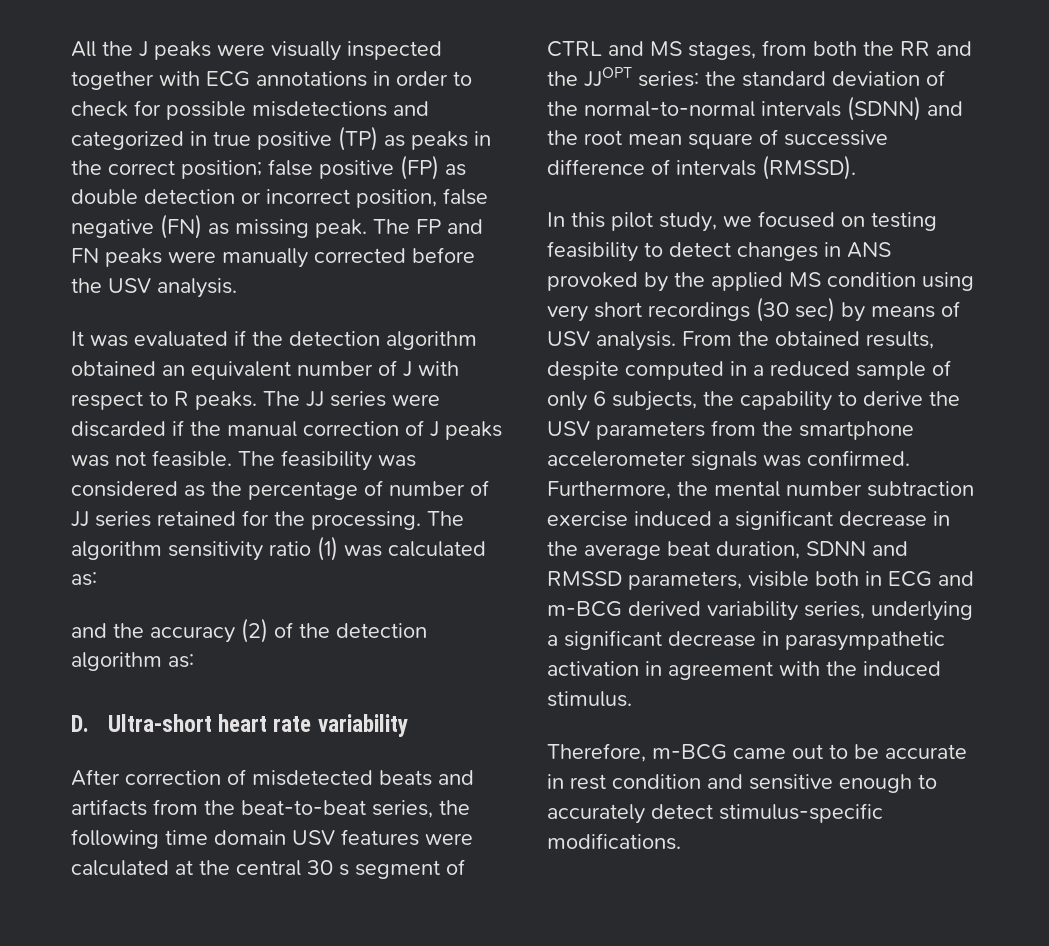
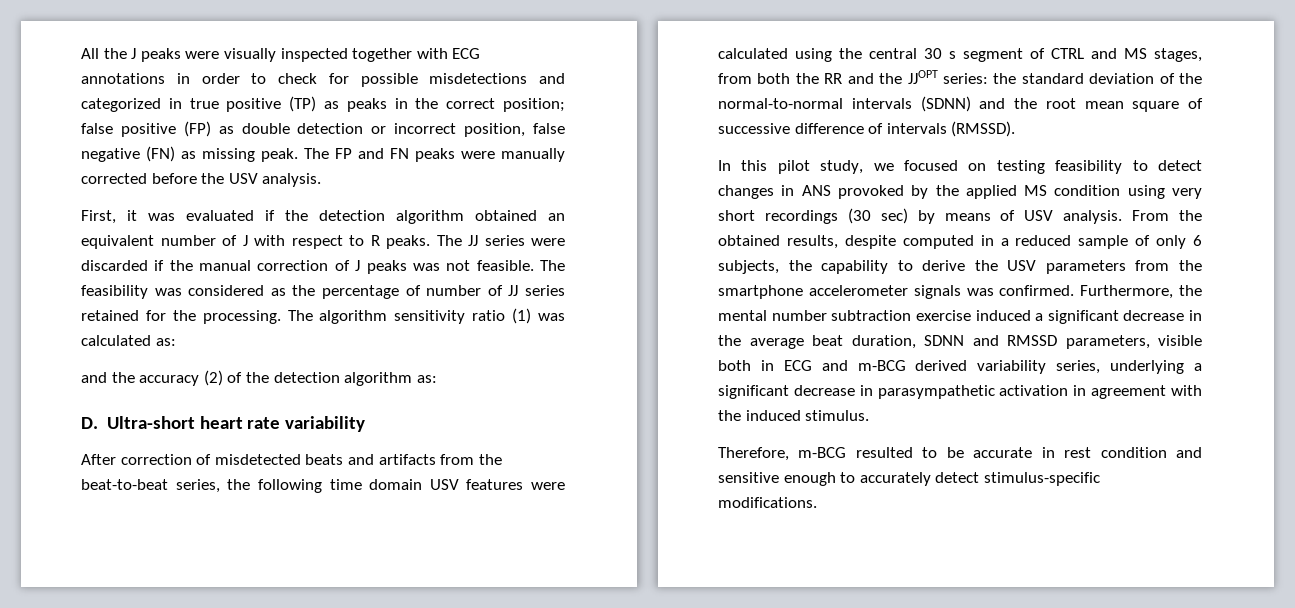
[71,331,84,346] It -> [81,210,137,224] First, it
[175,860,193,875] at -> [795,48,832,62] using
[733,744,823,759] came out -> [855,447,913,458] resulted

